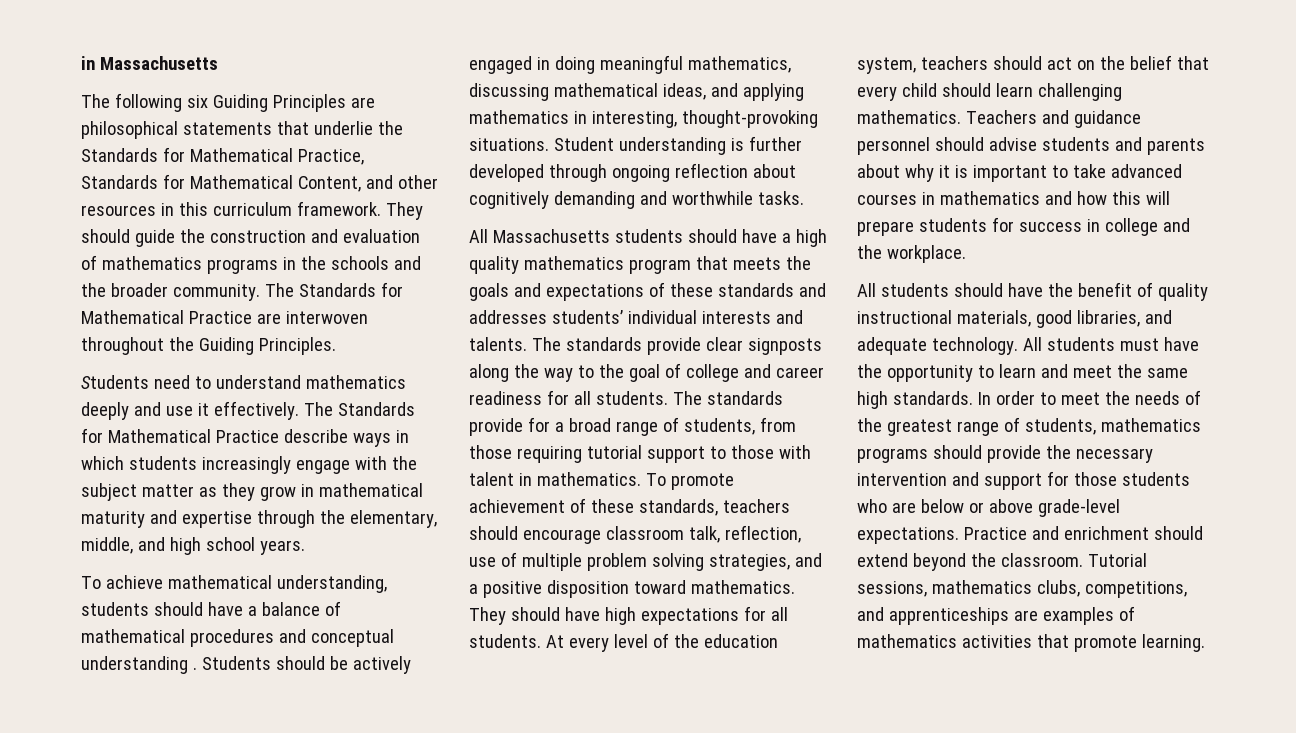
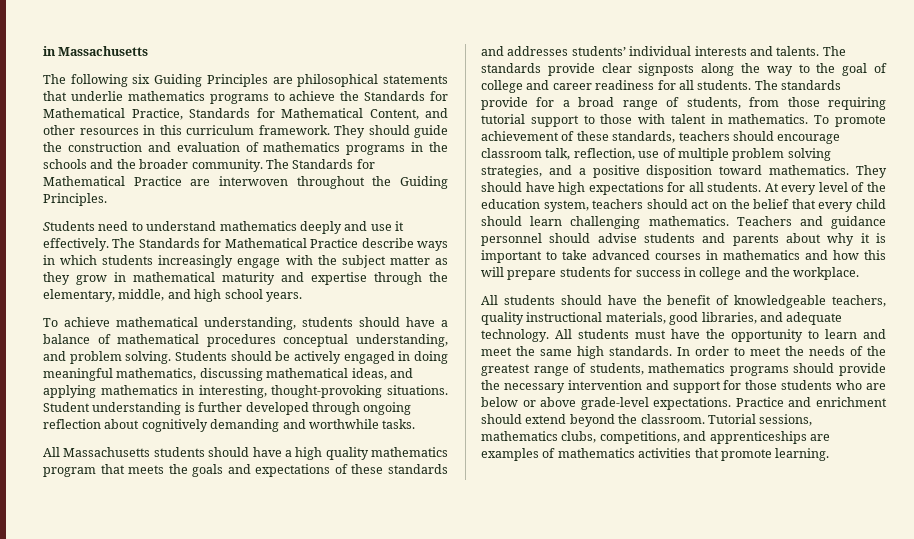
(373, 128) none -> [127,91,336,104] mathematics programs to achieve
[278,629,394,647] [81,656,197,674] and conceptual understanding . -> [283,334,448,347] [43,351,172,364] conceptual understanding, and problem solving.
(1153, 289) none -> [734,295,886,308] knowledgeable teachers,

